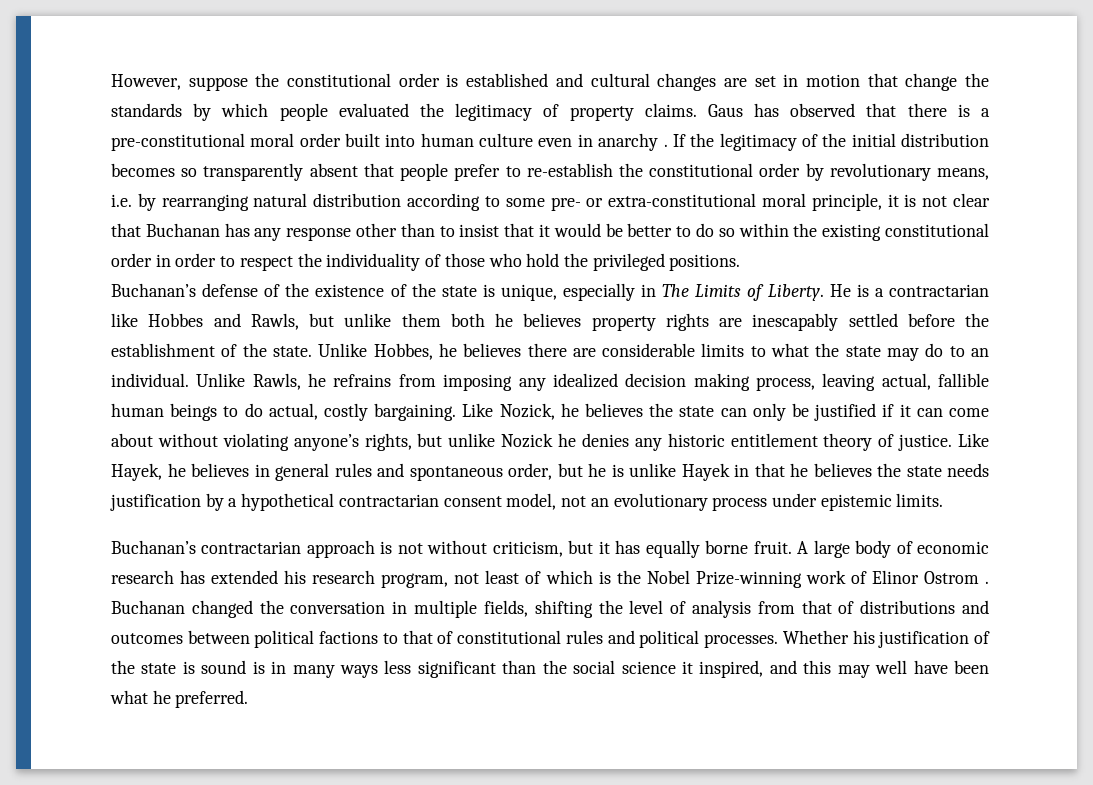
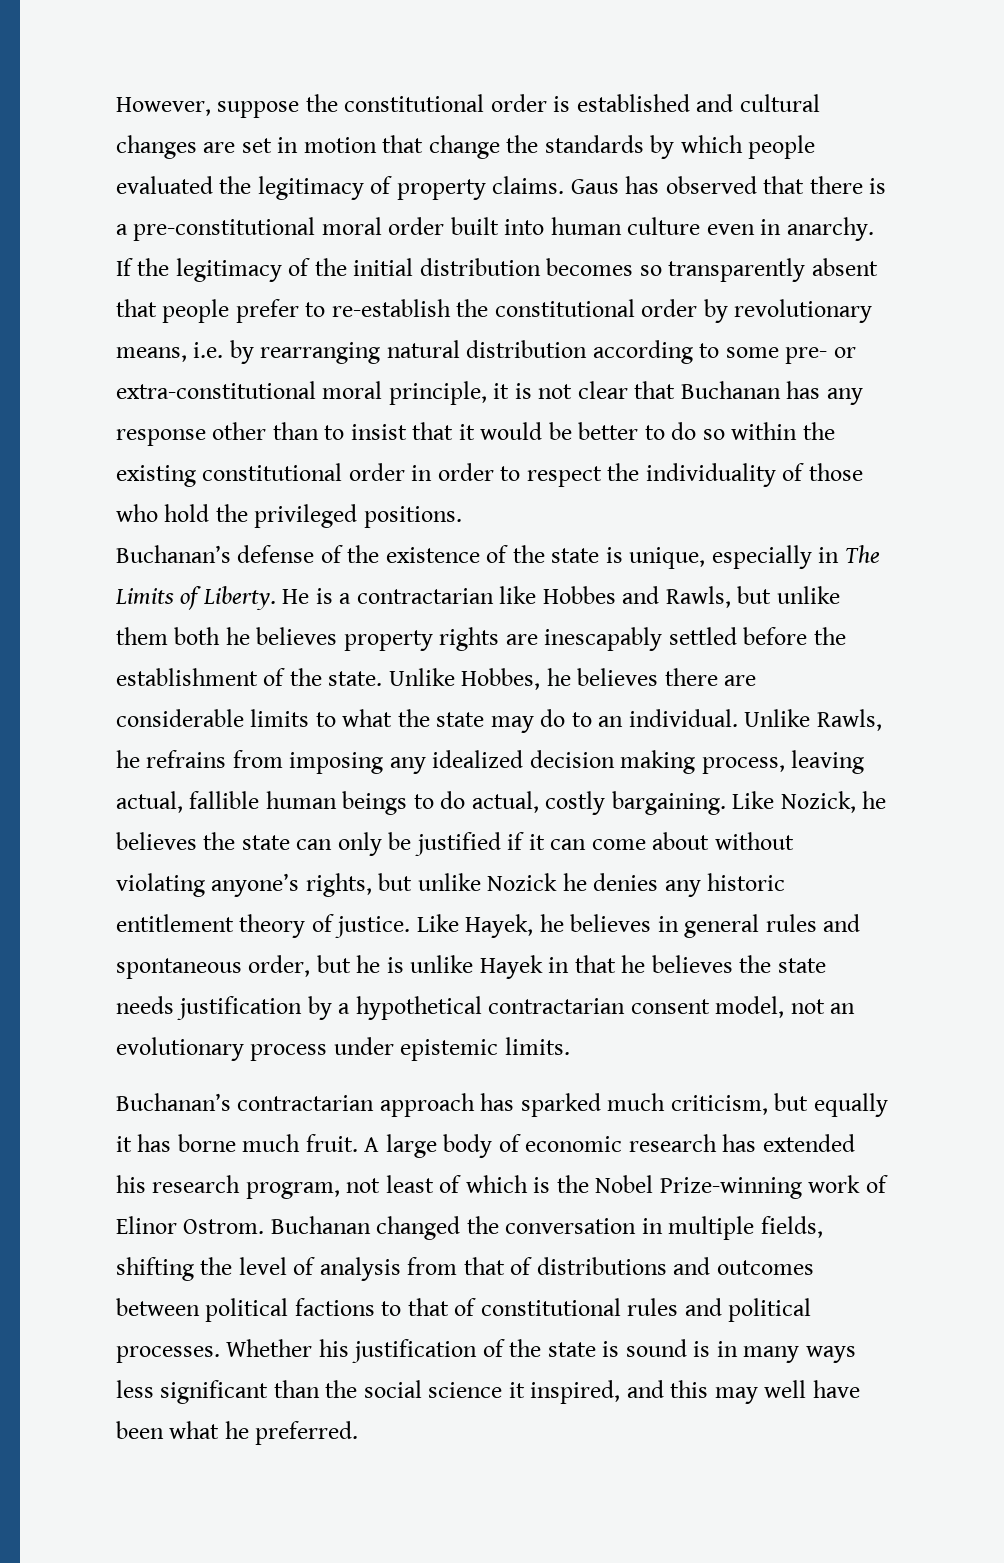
[598,133,668,151] anarchy . -> [786,217,874,241] anarchy.
[380,540,488,554] is not without -> [480,1093,666,1117] has sparked much
(594, 547) none -> [813,1093,888,1117] equally
[645,540,749,558] equally borne -> [177,1134,301,1152] borne much
[923,571,989,584] Ostrom . -> [183,1219,265,1234] Ostrom.

